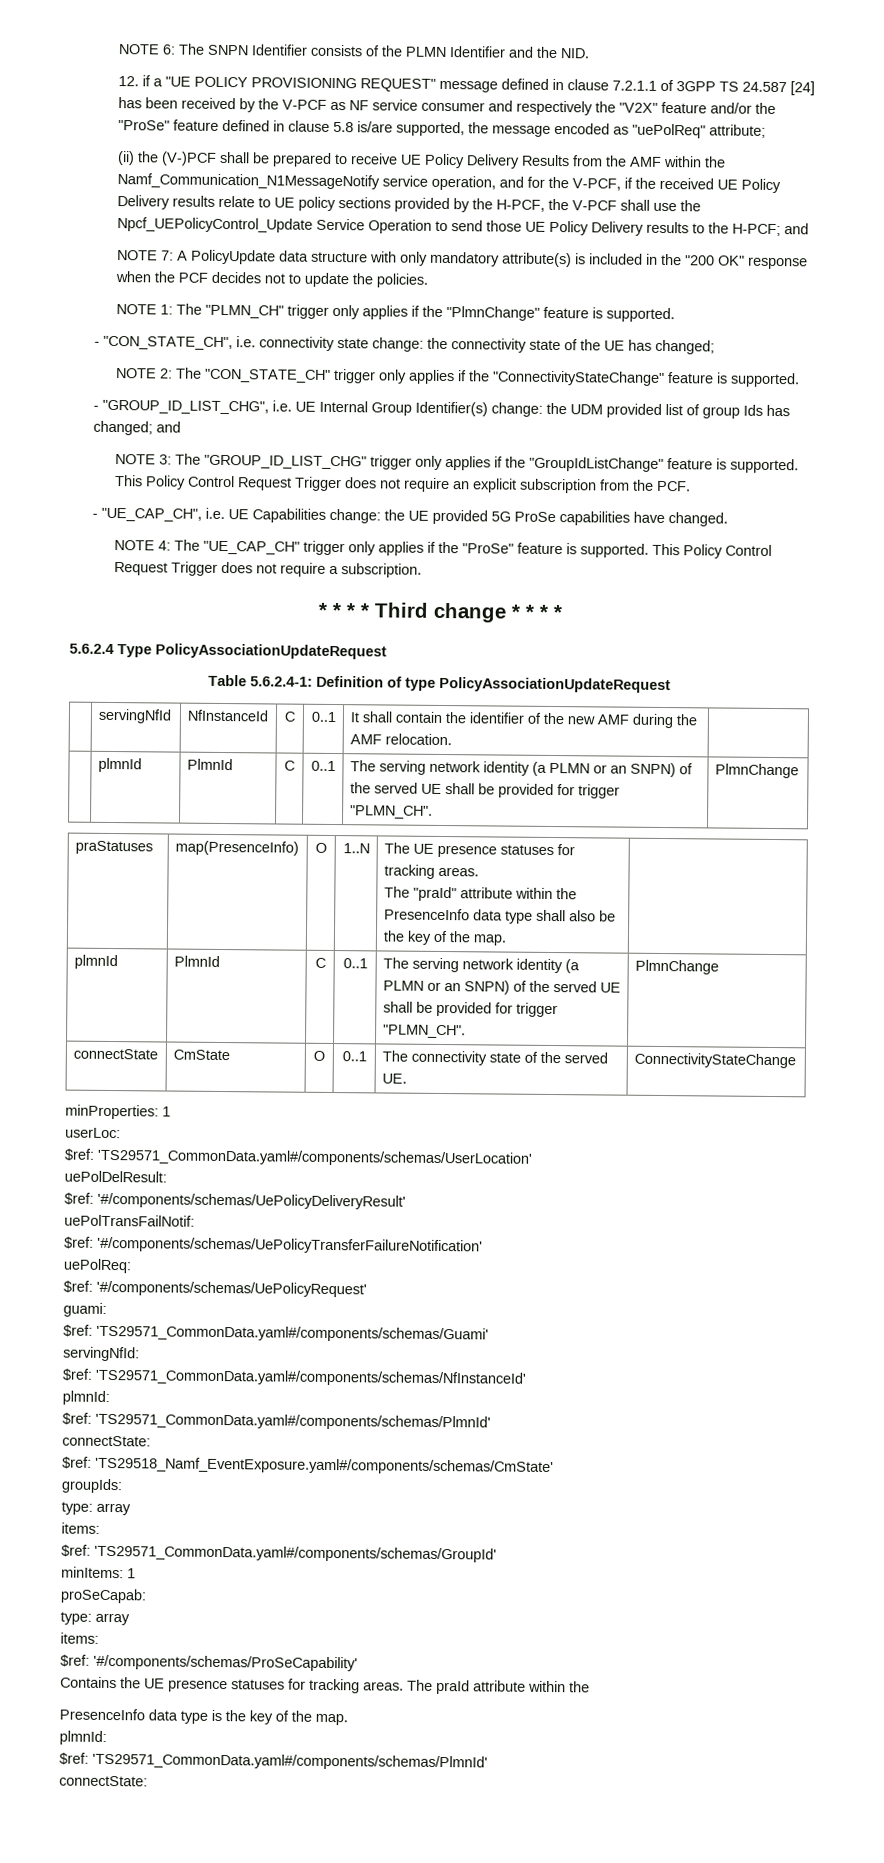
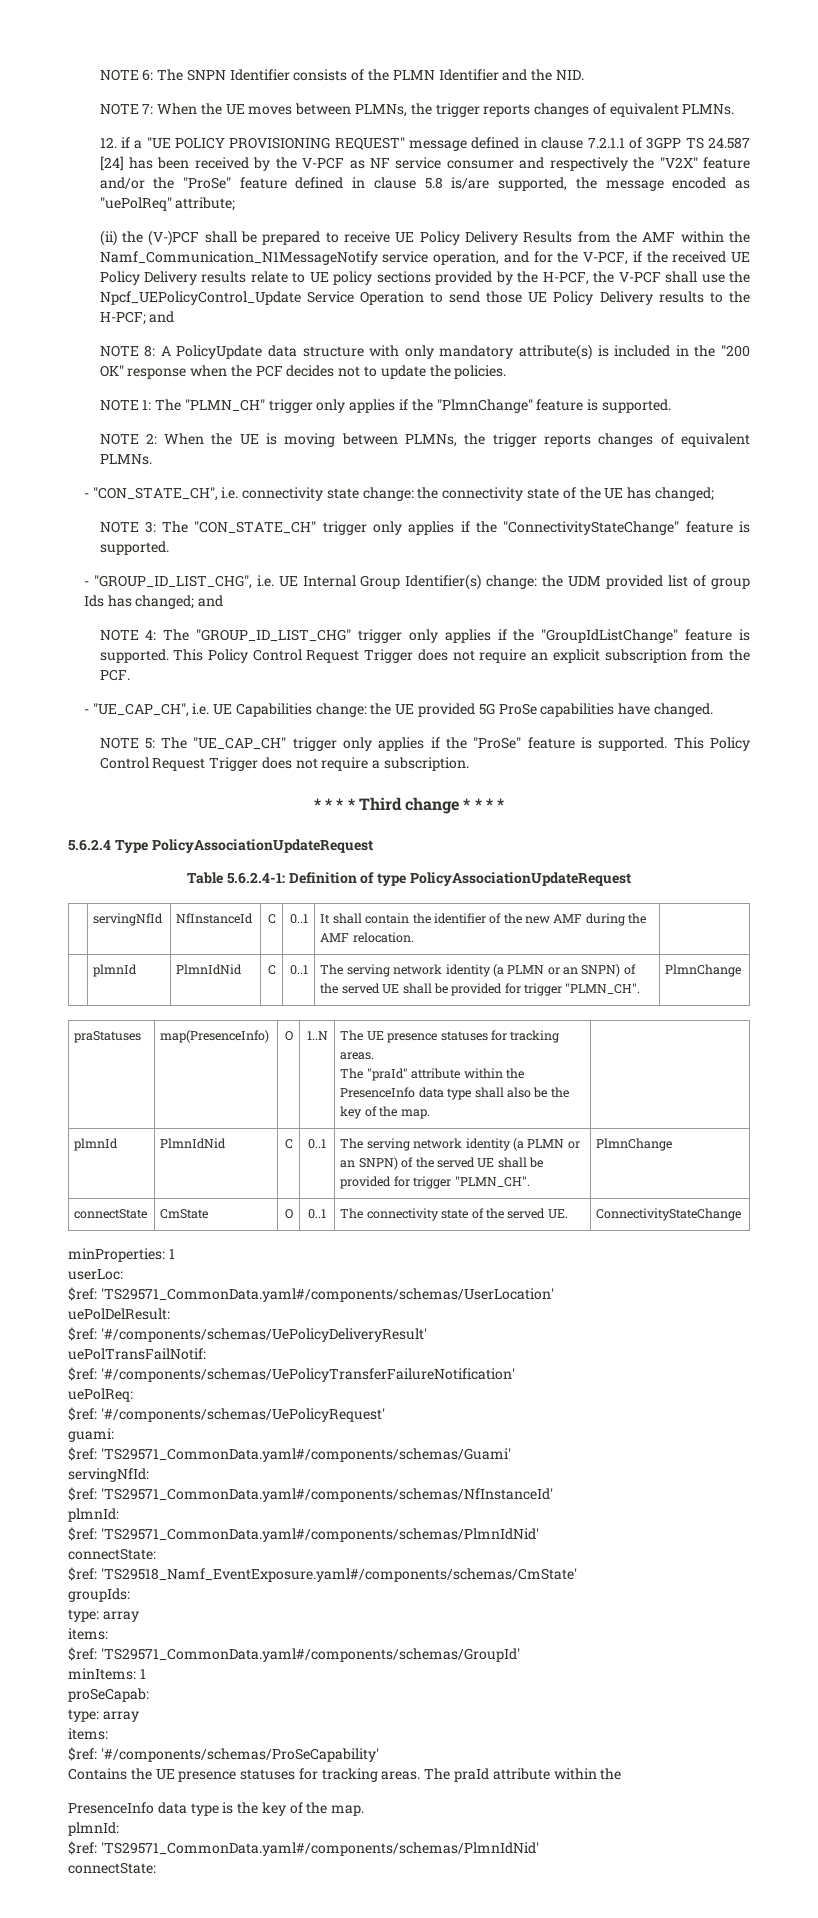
(590, 53) none -> [99,103,735,117] // NOTE 7: When the UE moves between PLMNs, the trigger reports changes of equivalent PLMNs.
[160,250,174,261] 7: -> [144,345,156,357] 8:
(675, 315) none -> [99,433,750,447] [99,454,152,465] // NOTE 2: When the UE is moving between PLMNs, the trigger reports changes of equivalent PLMNs.
[159,368,173,379] 2: -> [144,521,156,533] 3:
[158,454,172,465] 3: -> [145,630,157,640] 4:
[157,540,171,551] 4: -> [144,738,155,749] 5:
[186,758,233,771] PlmnId -> [176,964,243,975] PlmnIdNid
[173,955,220,967] PlmnId -> [160,1138,227,1149] PlmnIdNid
[95,1412,491,1431] 'TS29571_CommonData.yaml#/components/schemas/PlmnId' -> [100,1528,539,1542] 'TS29571_CommonData.yaml#/components/schemas/PlmnIdNid'
[92,1752,488,1771] 'TS29571_CommonData.yaml#/components/schemas/PlmnId' -> [100,1842,539,1856] 'TS29571_CommonData.yaml#/components/schemas/PlmnIdNid'

